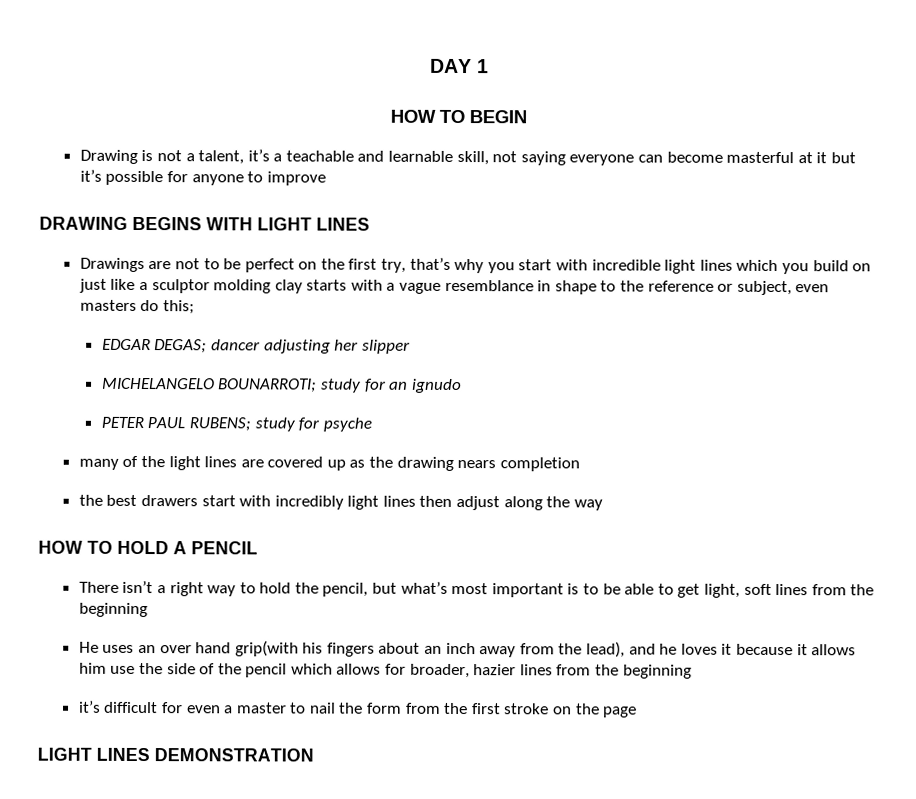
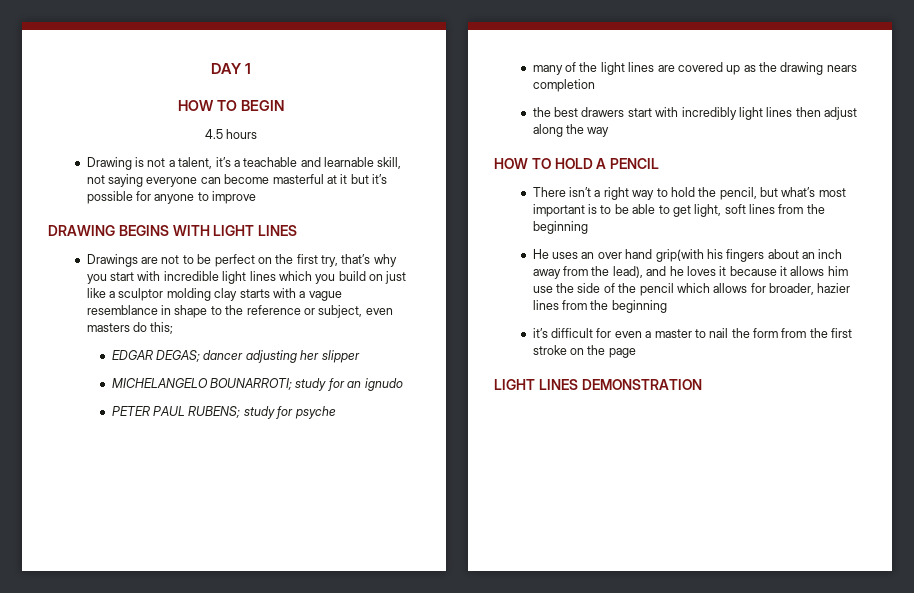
(527, 117) none -> [204,129,258,139] // 4.5 hours

